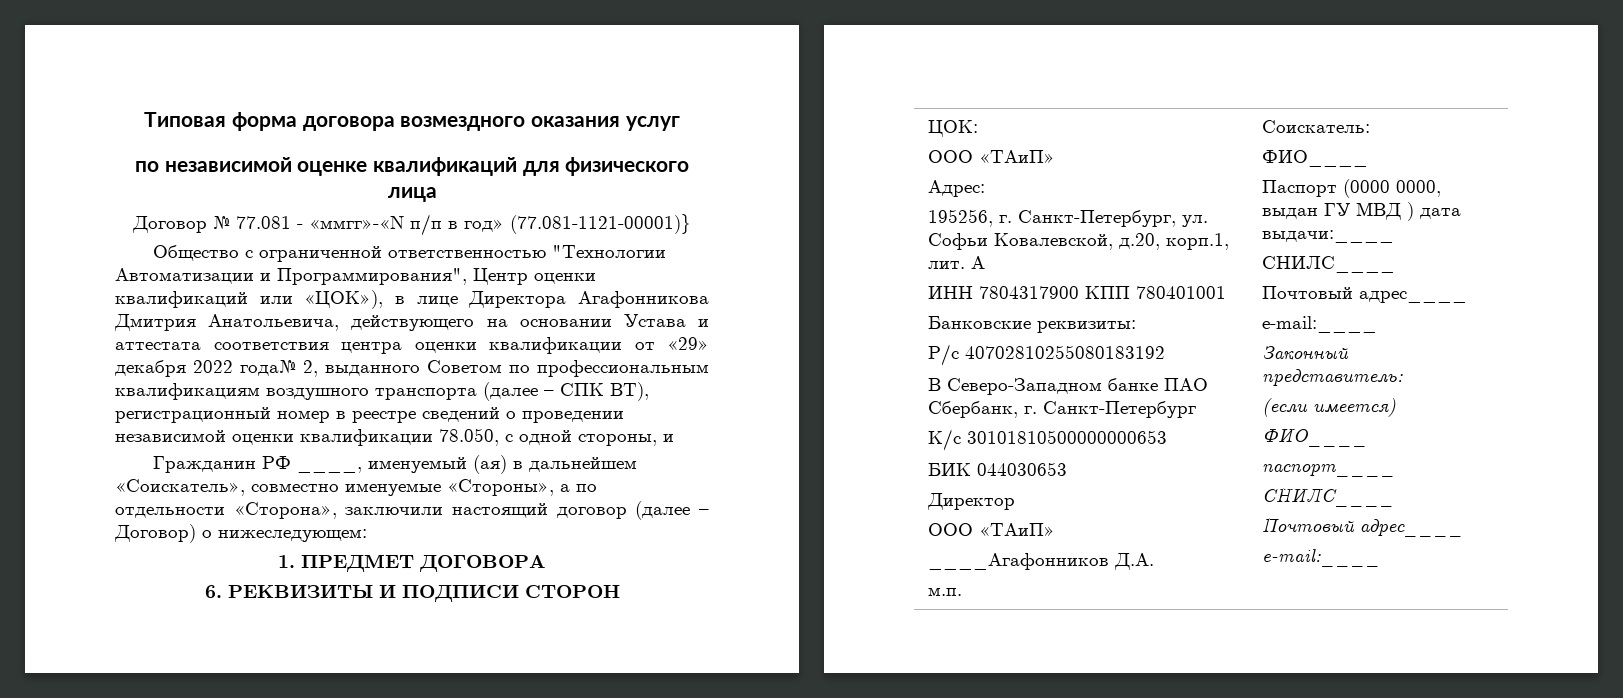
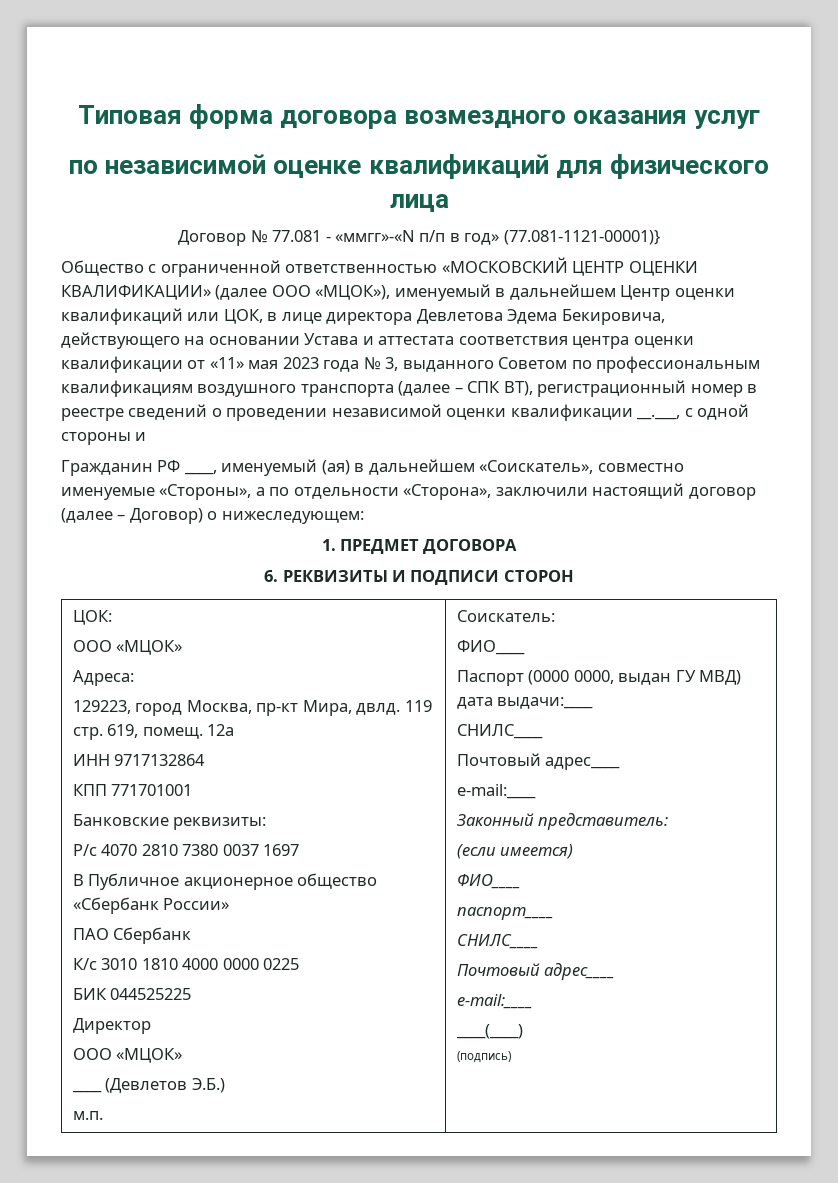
[551,245,666,258] [115,268,467,285] "Технологии Автоматизации и Программирования", -> [441,257,698,276] [61,284,616,301] «МОСКОВСКИЙ ЦЕНТР ОЦЕНКИ КВАЛИФИКАЦИИ» (далее ООО «МЦОК»), именуемый в дальнейшем
[304,290,384,309] «ЦОК»), -> [223,309,263,324] ЦОК,
[468,291,709,308] [114,314,340,331] Директора Агафонникова Дмитрия Анатольевича, -> [326,309,665,325] директора Девлетова Эдема Бекировича,
[667,337,709,350] [115,360,318,377] «29» декабря 2022 года№ 2, -> [209,357,399,372] «11» мая 2023 года № 3,
[439,428,499,446] 78.050, -> [636,414,681,420] __.___,
[578,434,657,446] стороны, -> [61,432,131,445] стороны
[978,150,1055,163] [927,180,985,197] [927,209,1208,227] [927,233,1229,250] [927,256,985,269] [927,286,1226,299] [927,316,1136,333] [927,344,1165,366] [927,378,1208,395] [927,401,1196,418] [927,429,1167,451] «ТАиП» // Адрес: // 195256, г. Санкт-Петербург, ул. Софьи Ковалевской, д.20, корп.1, лит. А // ИНН 7804317900 КПП 780401001 // Банковские реквизиты: // Р/с 40702810255080183192 // В Северо-Западном банке ПАО Сбербанк, г. Санкт-Петербург // К/с 30101810500000000653 -> [116,640,183,655] [72,670,134,686] [72,700,432,716] [72,724,235,740] [72,754,206,766] [72,784,193,796] [72,814,267,830] [72,844,300,856] [72,873,378,890] [72,897,230,914] [72,927,192,944] [72,958,300,970] «МЦОК» // Адреса: // 129223, город Москва, пр-кт Мира, двлд. 119 стр. 619, помещ. 12а // ИНН 9717132864 // КПП 771701001 // Банковские реквизиты: // Р/с 4070 2810 7380 0037 1697 // В Публичное акционерное общество «Сбербанк России» // ПАО Сбербанк // К/с 3010 1810 4000 0000 0225
[976,462,1067,476] 044030653 -> [110,988,192,1000] 044525225
[978,523,1055,536] [927,553,1154,570] «ТАиП» // ____Агафонников Д.А. -> [116,1048,183,1063] [71,1078,225,1093] «МЦОК» // ____ (Девлетов Э.Б.)
[1355,202,1414,221] МВД ) -> [699,670,742,685] МВД)
(1381, 558) none -> [455,1024,523,1039] [456,1051,511,1063] // ____(____) // (подпись)

